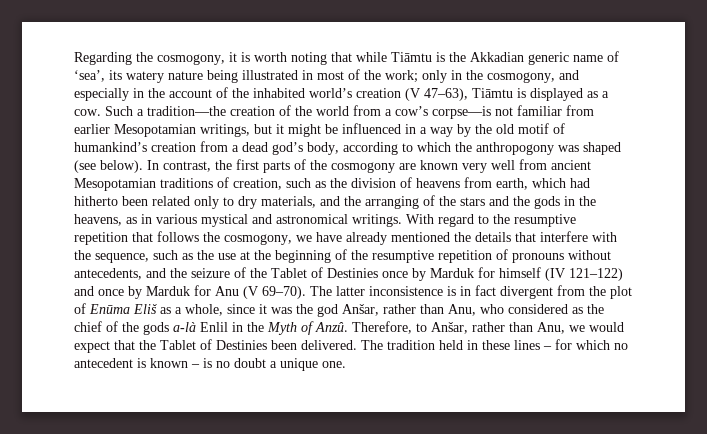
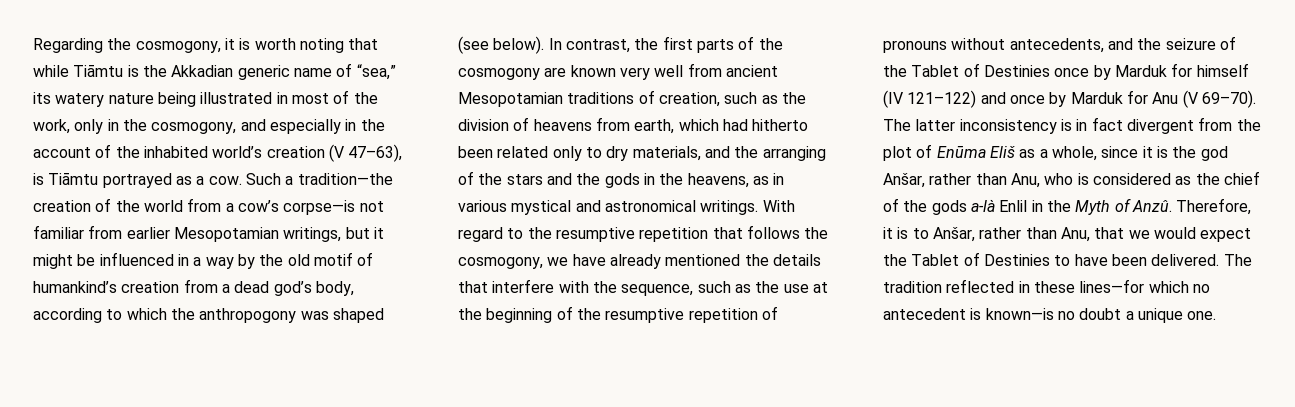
[74,70,105,82] ‘sea’, -> [356,64,396,80] “sea,”
[385,70,418,83] work; -> [33,119,70,134] work,
[472,88,583,101] Tiāmtu is displayed -> [33,173,172,188] is Tiāmtu portrayed
[369,286,443,296] inconsistence -> [959,119,1057,134] inconsistency
[271,307,292,314] was -> [1156,146,1168,158] is
(504, 309) none -> [1077,173,1089,185] is
(412, 327) none -> [883,227,909,239] it is
(565, 328) none -> [1094,227,1125,239] that
[114,339,267,350] that the Tablet of Destinies -> [883,252,1108,266] the Tablet of Destinies to have
[439,340,463,350] held -> [946,279,1015,293] reflected
[514,339,572,350] lines – for -> [1079,279,1145,293] lines—for
[150,358,212,368] known – is -> [985,308,1054,320] known—is

